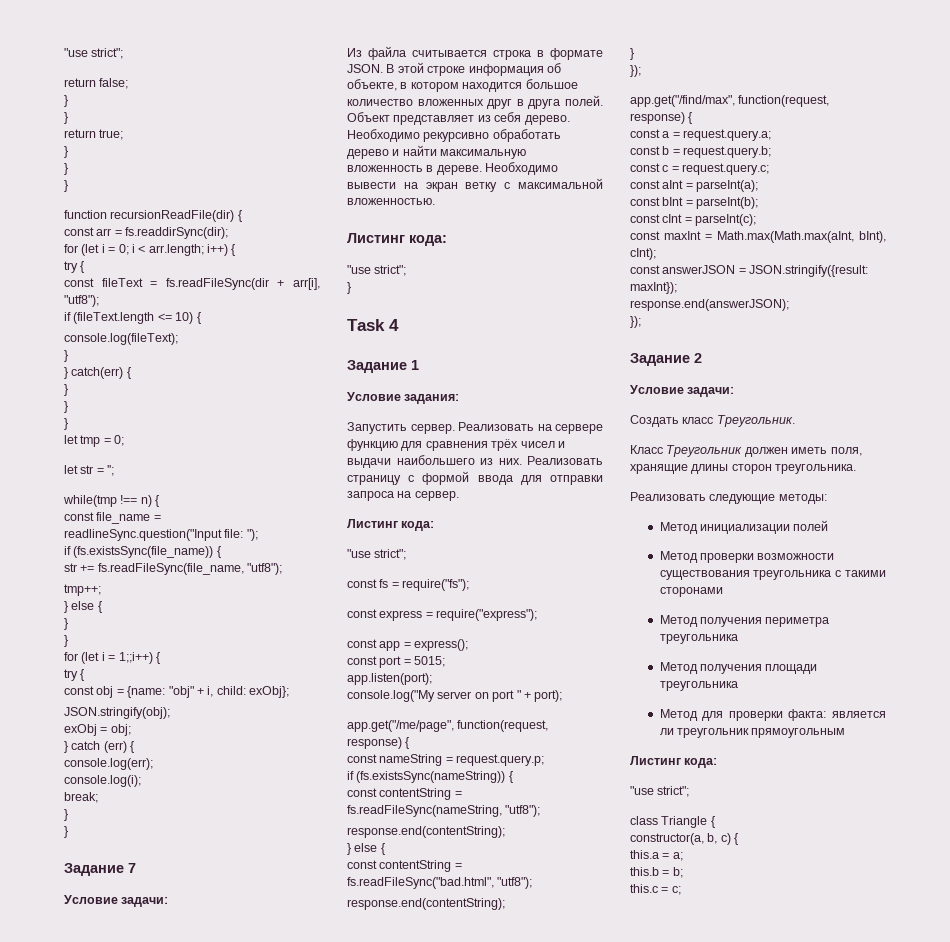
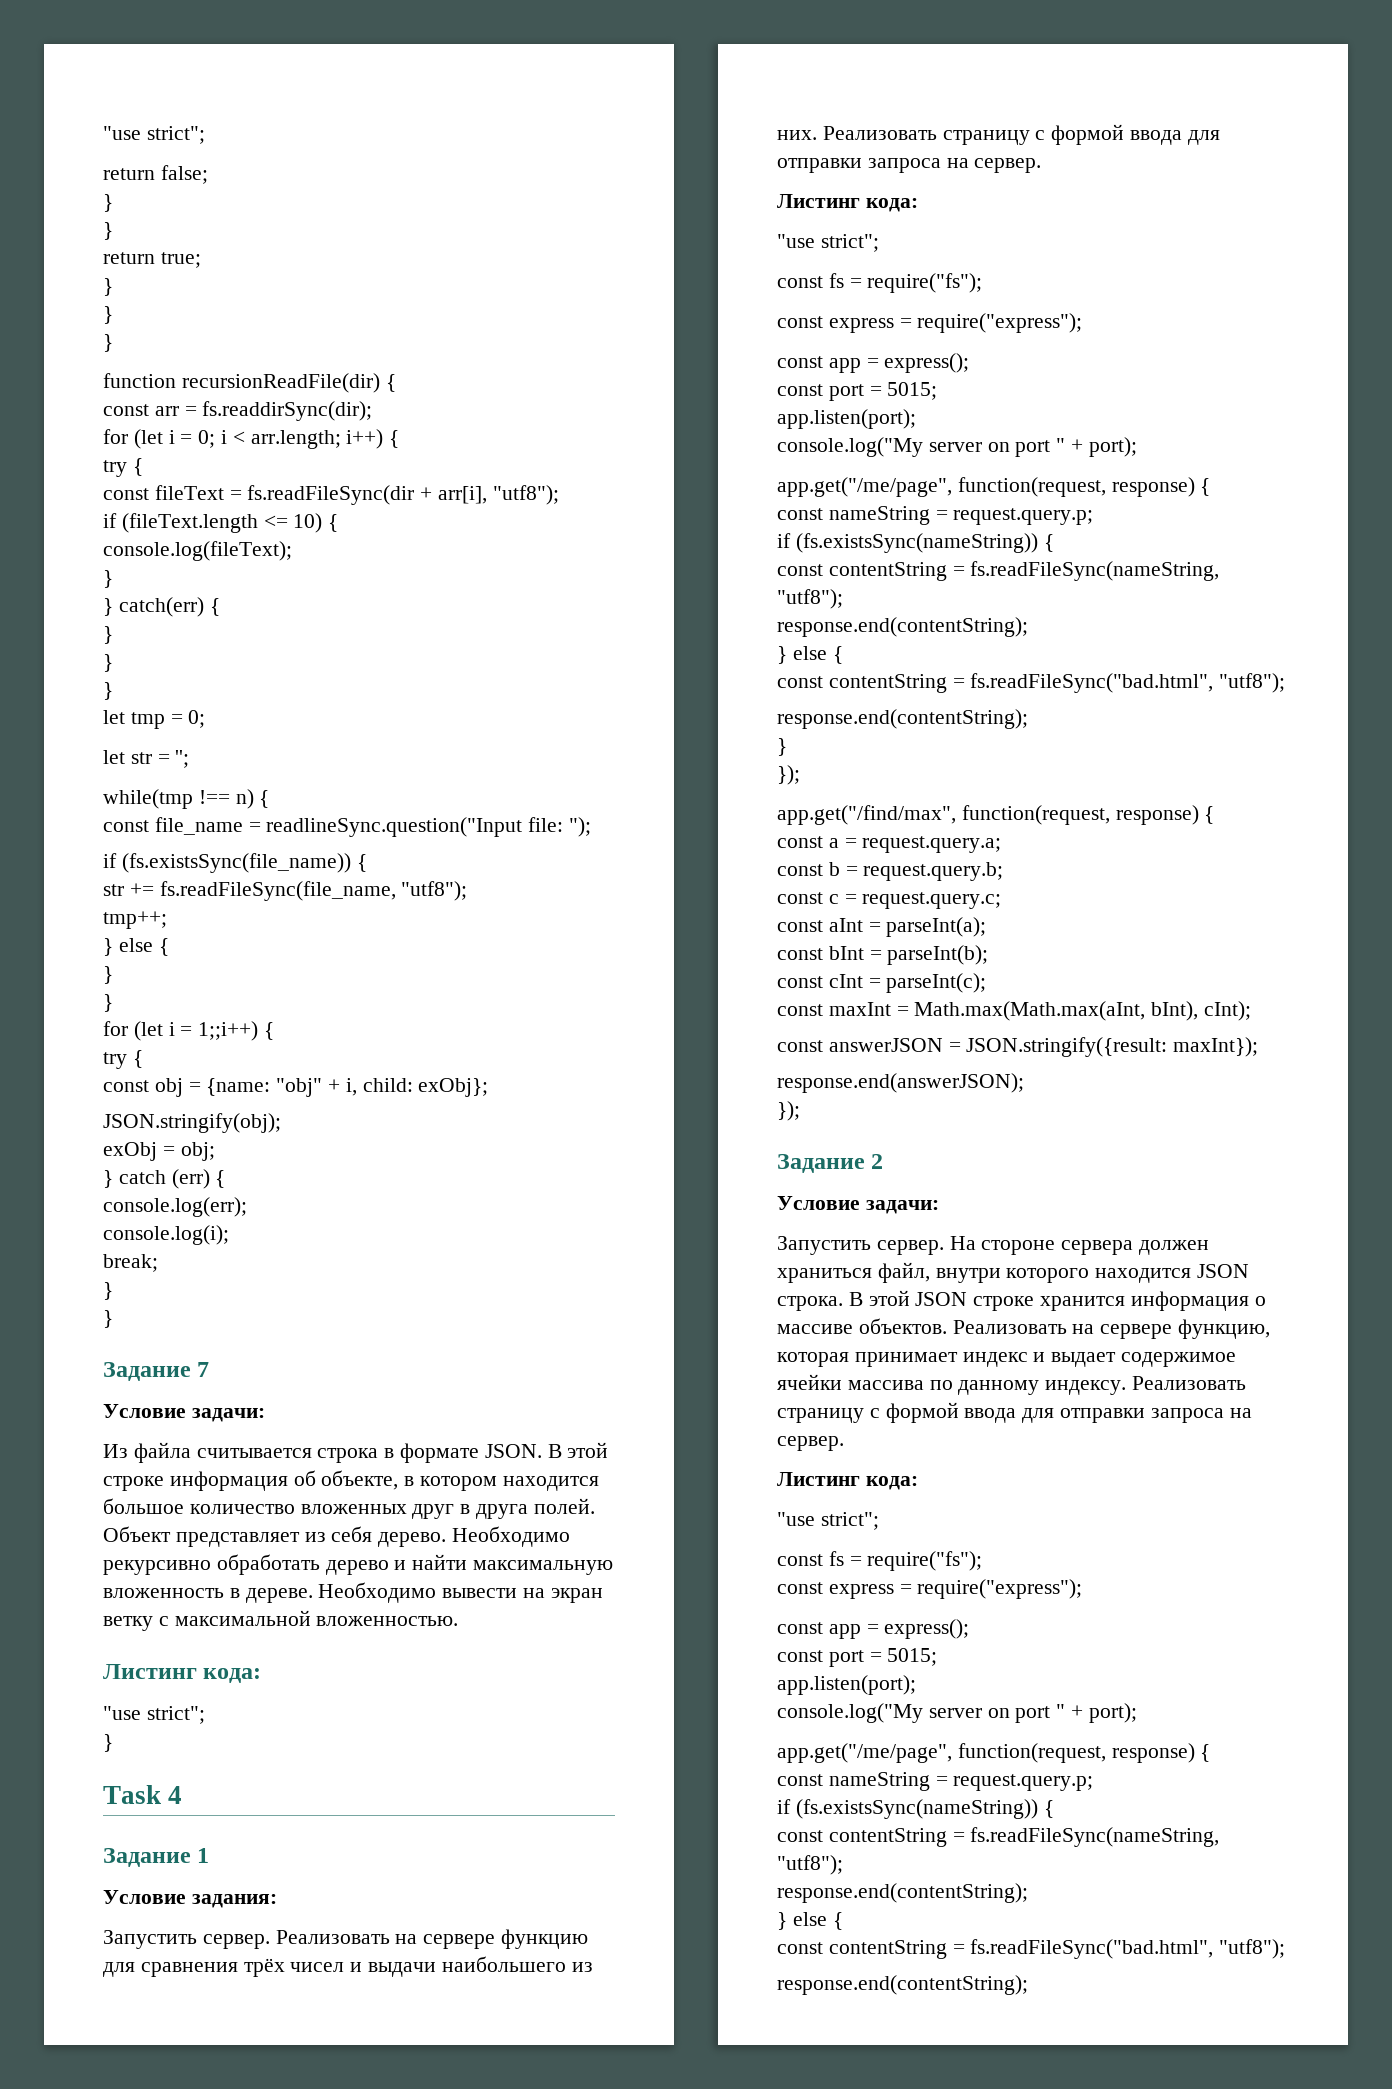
[630,415,795,427] [630,445,862,457] [630,464,857,474] [630,492,827,504] [659,520,829,534] [659,551,835,563] [659,570,886,580] [659,587,723,597] [659,615,830,627] [659,634,738,644] [659,662,818,674] [659,681,738,691] [659,709,886,721] [659,728,846,738] [630,756,718,768] [630,786,690,797] [630,816,715,828] [630,833,739,845] [630,850,683,861] [630,867,683,878] [630,884,681,895] Создать класс Треугольник. // Класс Треугольник должен иметь поля, хранящие длины сторон треугольника. // Реализовать следующие методы: // Метод инициализации полей // Метод проверки возможности существования треугольника с такими сторонами // Метод получения периметра треугольника // Метод получения площади треугольника // Метод для проверки факта: является ли треугольник прямоугольным // Листинг кода: // "use strict"; // class Triangle { // constructor(a, b, c) { // this.a = a; // this.b = b; // this.c = c; -> [777,1236,1210,1255] [777,1262,1250,1283] [777,1290,1266,1311] [777,1318,1271,1339] [777,1352,1237,1367] [777,1374,1247,1395] [777,1402,1252,1423] [777,1436,844,1451] [777,1472,918,1490] [777,1512,879,1530] [777,1551,983,1571] [777,1579,1083,1599] [777,1619,970,1639] [777,1648,938,1667] [777,1675,916,1695] [777,1703,1137,1723] [777,1743,1211,1763] [777,1772,1094,1791] [777,1799,1054,1819] [777,1827,1220,1847] [777,1855,843,1875] [777,1883,1028,1903] [777,1912,843,1930] [777,1939,1286,1959] [777,1975,1028,1995] Запустить сервер. На стороне сервера должен храниться файл, внутри которого находится JSON строка. В этой JSON строке хранится информация о массиве объектов. Реализовать на сервере функцию, которая принимает индекс и выдает содержимое ячейки массива по данному индексу. Реализовать страницу с формой ввода для отправки запроса на сервер. // Листинг кода: // "use strict"; // const fs = require("fs"); // const express = require("express"); // const app = express(); // const port = 5015; // app.listen(port); // console.log("My server on port " + port); // app.get("/me/page", function(request, response) { // const nameString = request.query.p; // if (fs.existsSync(nameString)) { // const contentString = fs.readFileSync(nameString, "utf8"); // response.end(contentString); // } else { // const contentString = fs.readFileSync("bad.html", "utf8"); // response.end(contentString);

